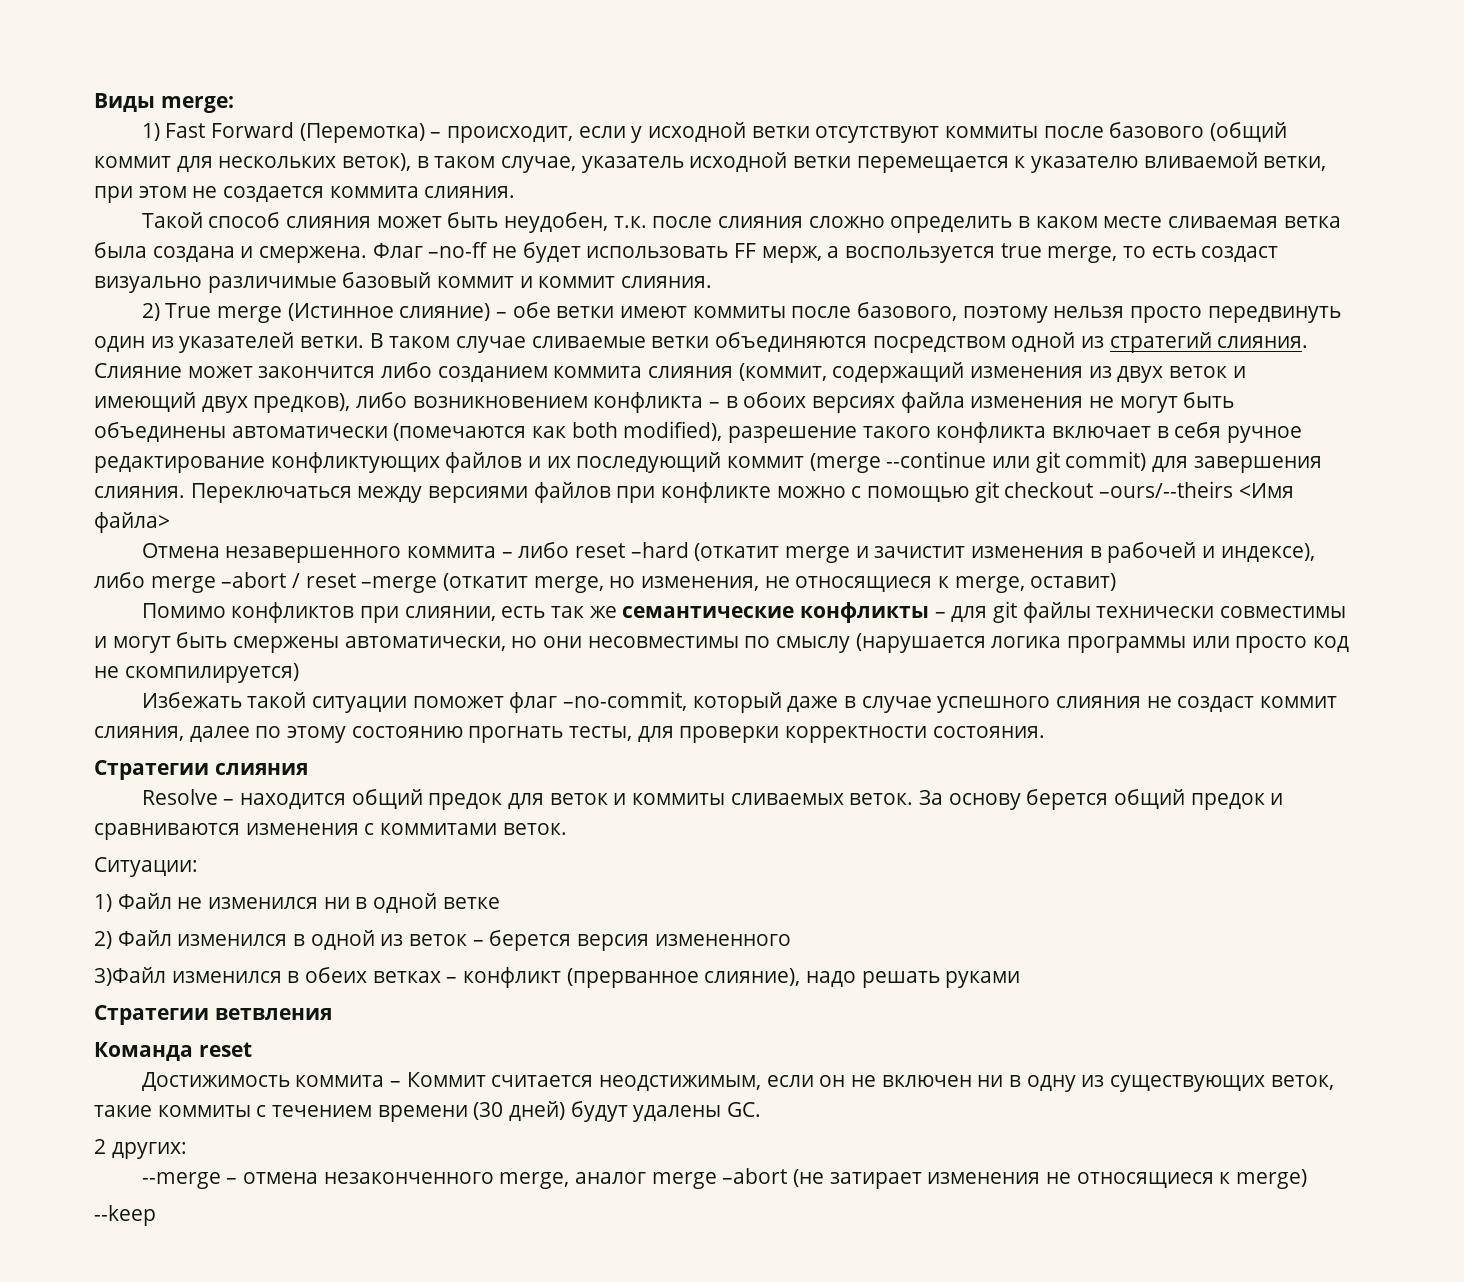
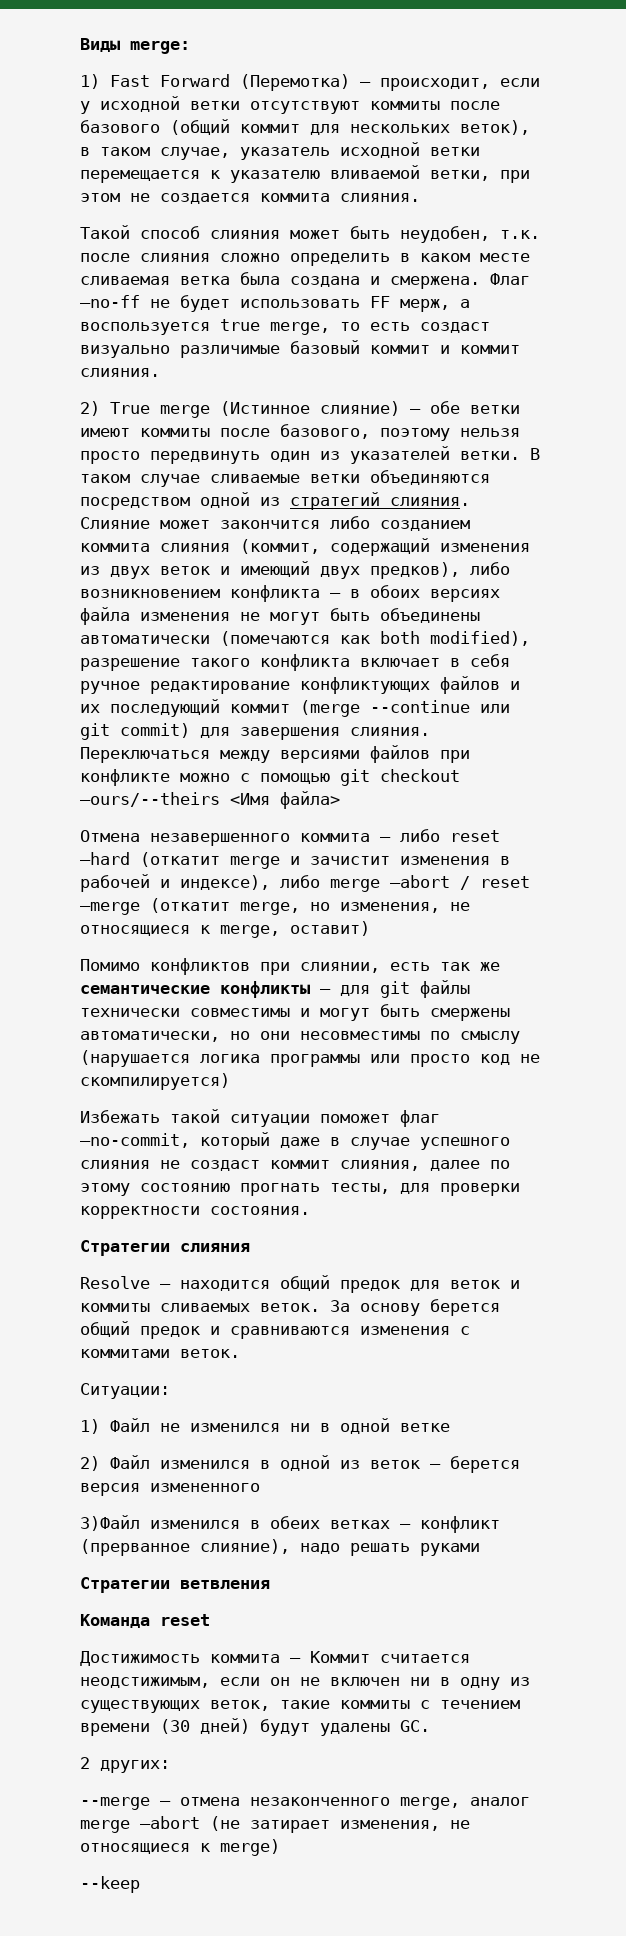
[927,1172,1041,1184] изменения -> [340,1820,440,1831] изменения,

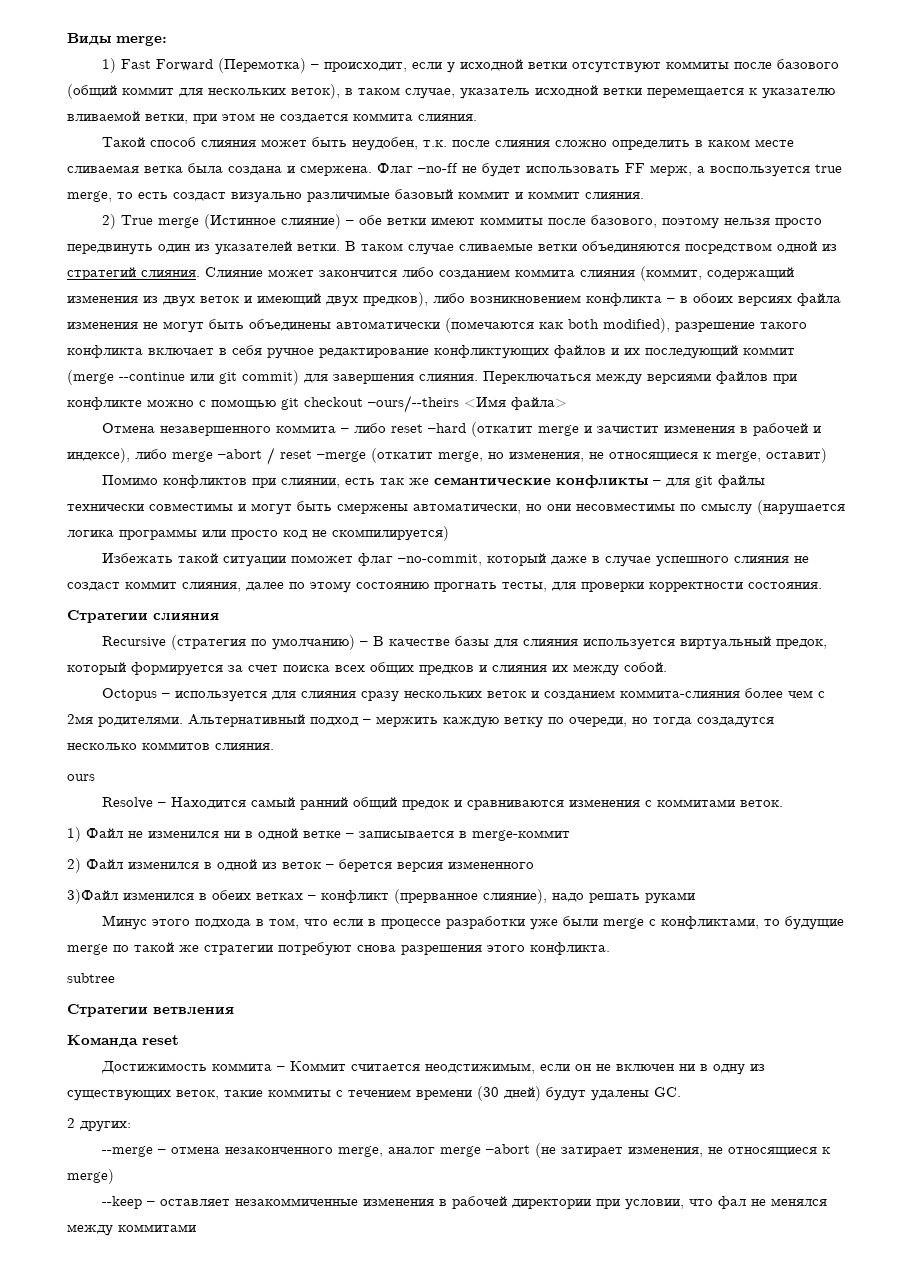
[80,1275,520,1293] [80,1299,500,1316] Resolve – находится общий предок для веток и коммиты сливаемых веток. За основу берется -> [102,635,828,650] [67,662,667,676] [102,688,826,702] [67,714,774,728] [67,742,274,750] [67,774,95,781] [102,797,349,810] Recursive (стратегия по умолчанию) – В качестве базы для слияния используется виртуальный предок, который формируется за счет поиска всех общих предков и слияния их между собой. // Octopus – используется для слияния сразу нескольких веток и созданием коммита-слияния более чем с 2мя родителями. Альтернативный подход – мержить каждую ветку по очереди, но тогда создадутся несколько коммитов слияния. // ours // Resolve – Находится самый ранний
[80,1383,170,1399] // Ситуации: -> (784, 803) none
(450, 1427) none -> [346,830,570,841] – записывается в merge-коммит
(480, 1549) none -> [102,915,845,930] [67,942,610,956] [67,973,115,983] // Минус этого подхода в том, что если в процессе разработки уже были merge с конфликтами, то будущие merge по такой же стратегии потребуют снова разрешения этого конфликта. // subtree
(140, 1884) none -> [147,1196,828,1210] [67,1224,196,1236] – оставляет незакоммиченные изменения в рабочей директории при условии, что фал не менялся между коммитами

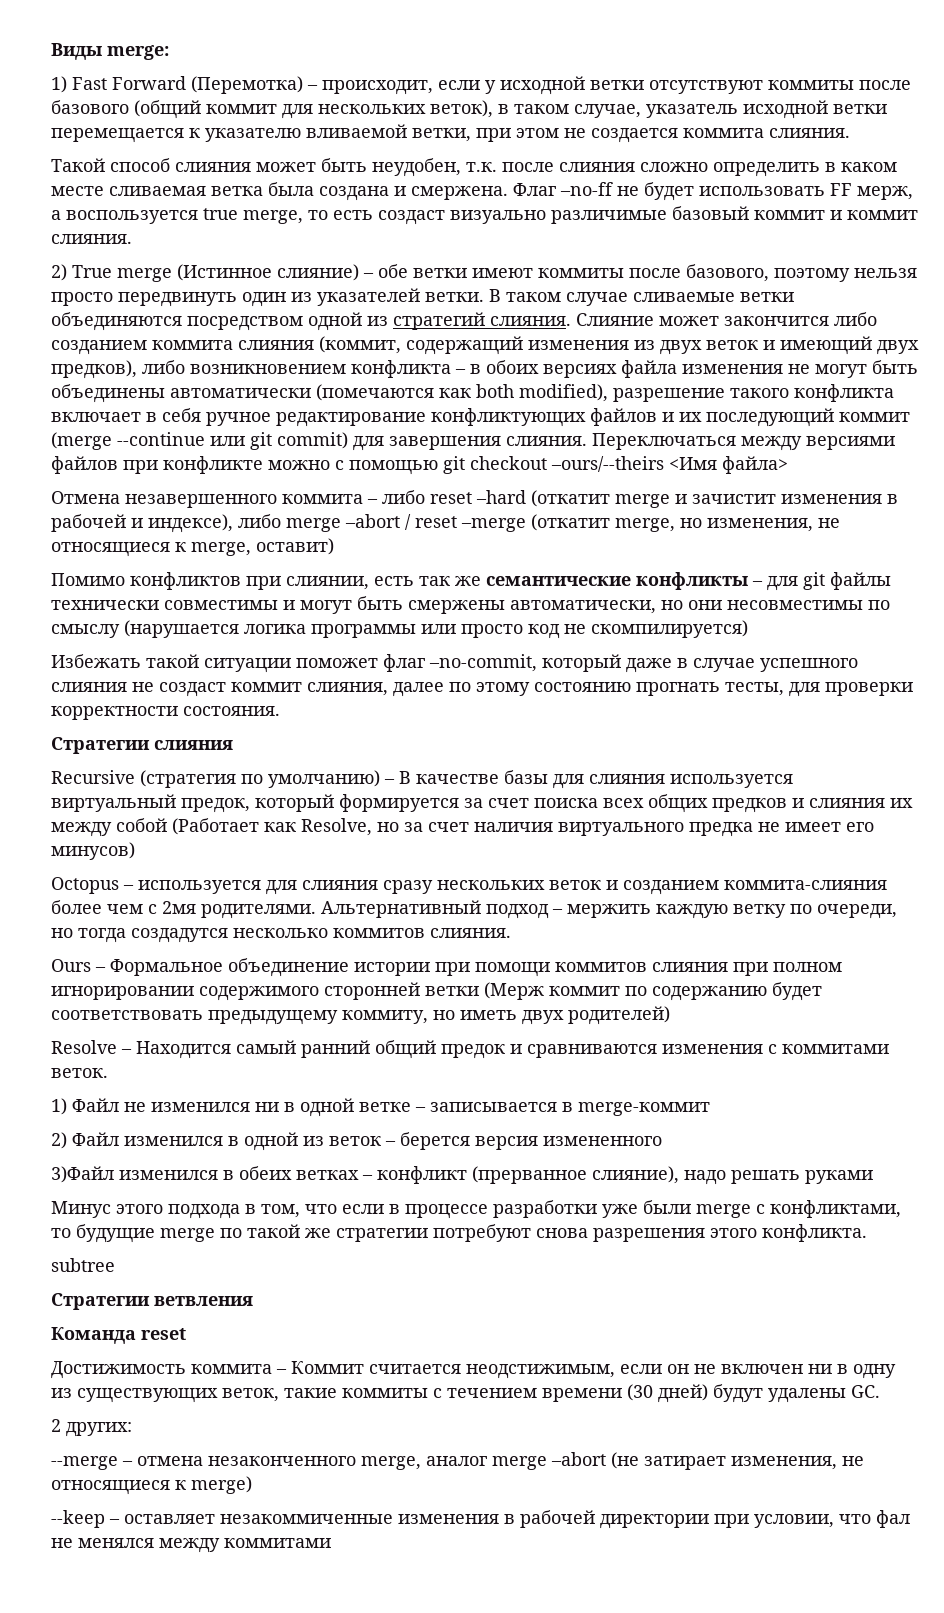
[624,662,667,672] собой. -> [116,818,874,837] [51,842,135,860] собой (Работает как Resolve, но за счет наличия виртуального предка не имеет его минусов)
[67,774,95,781] ours -> [51,958,842,977] [51,982,822,1001] [51,1006,670,1025] Ours – Формальное объединение истории при помощи коммитов слияния при полном игнорировании содержимого сторонней ветки (Мерж коммит по содержанию будет соответствовать предыдущему коммиту, но иметь двух родителей)

